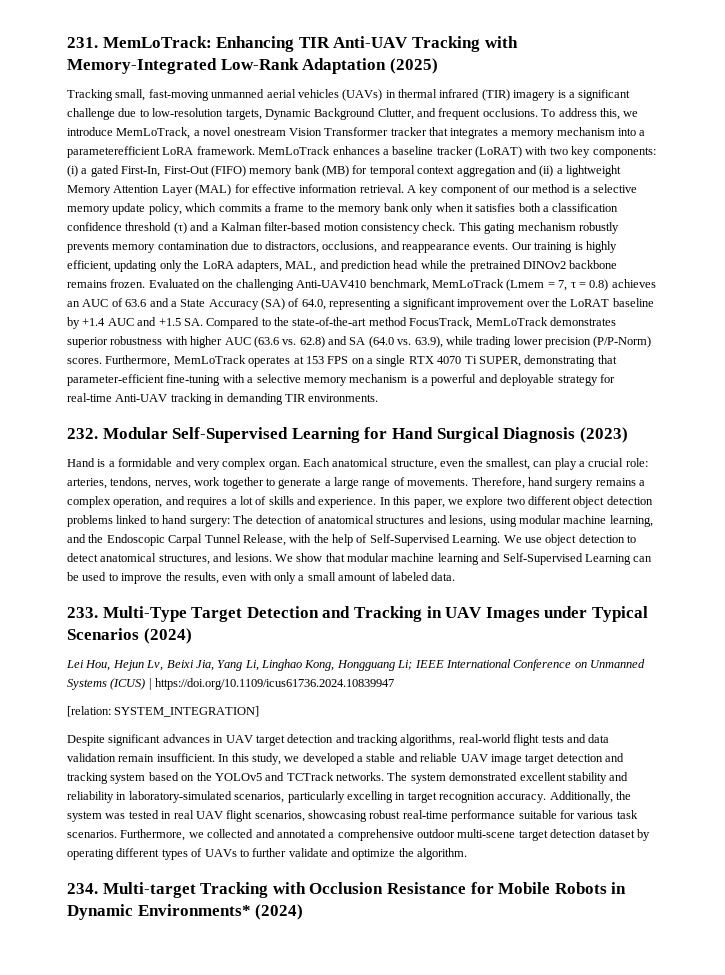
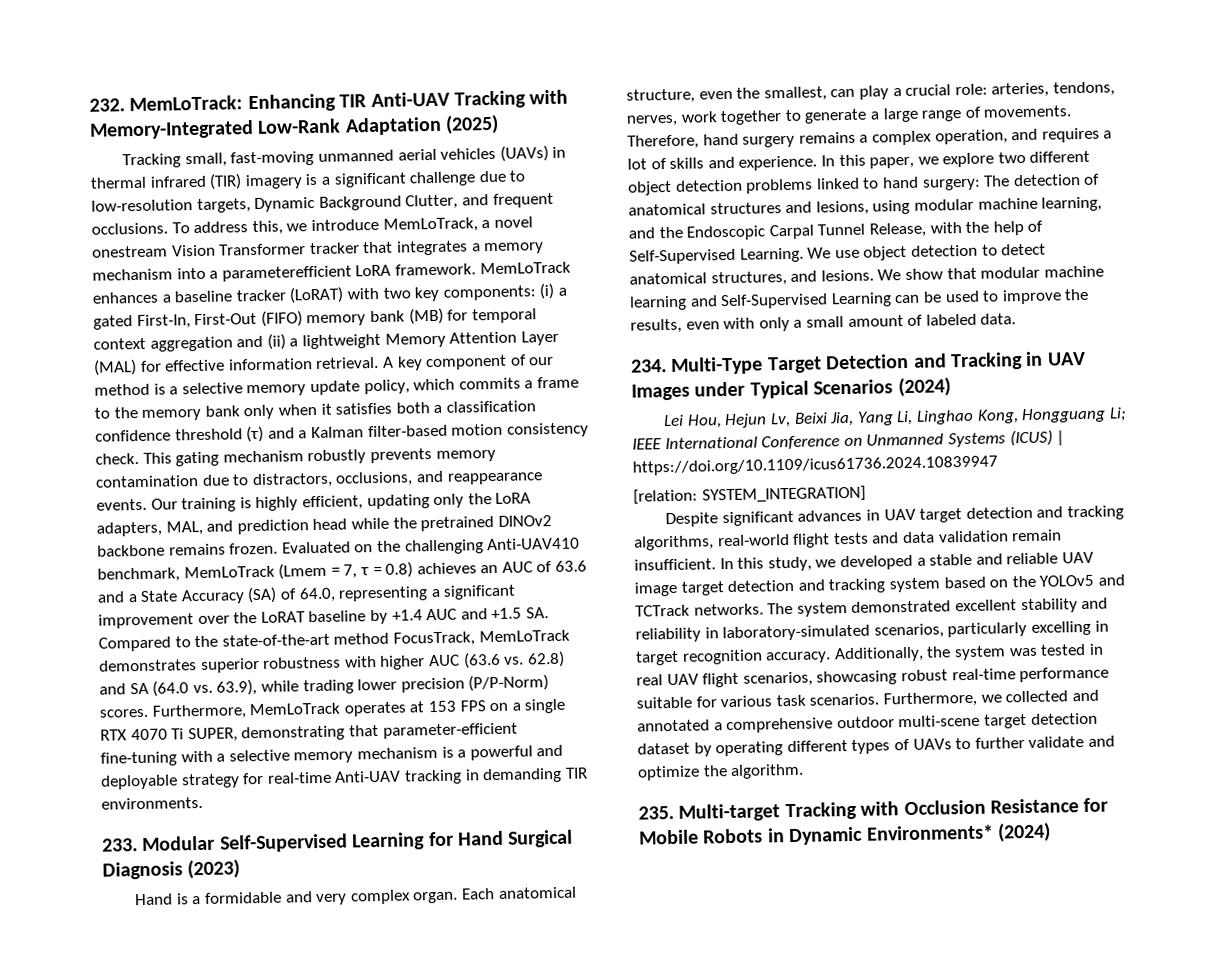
[67,37,98,48] 231. -> [89,98,125,112] 232.
[67,428,98,439] 232. -> [102,838,138,852] 233.
[67,607,98,618] 233. -> [631,359,667,373] 234.
[67,883,98,894] 234. -> [638,805,674,820] 235.

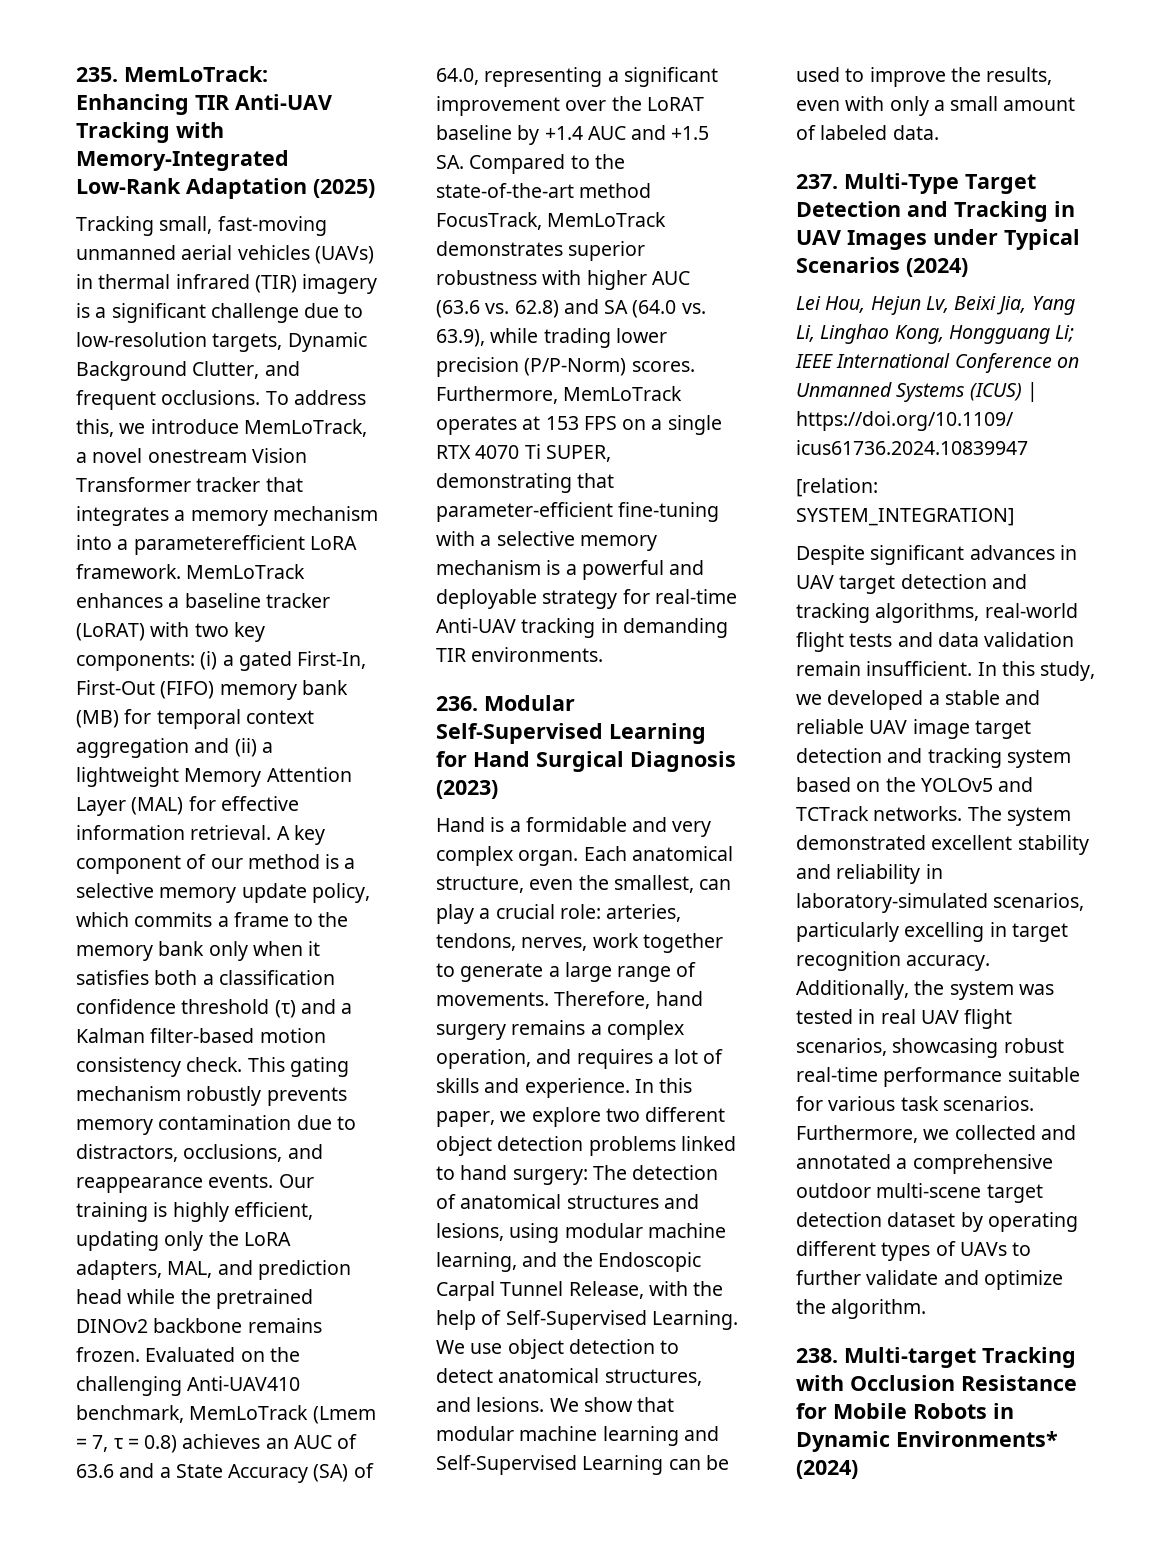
[89,98,125,112] 232. -> [76,67,118,82] 235.
[102,838,138,852] 233. -> [436,696,478,711] 236.
[631,359,667,373] 234. -> [796,174,838,189] 237.
[638,805,674,820] 235. -> [796,1348,838,1363] 238.

